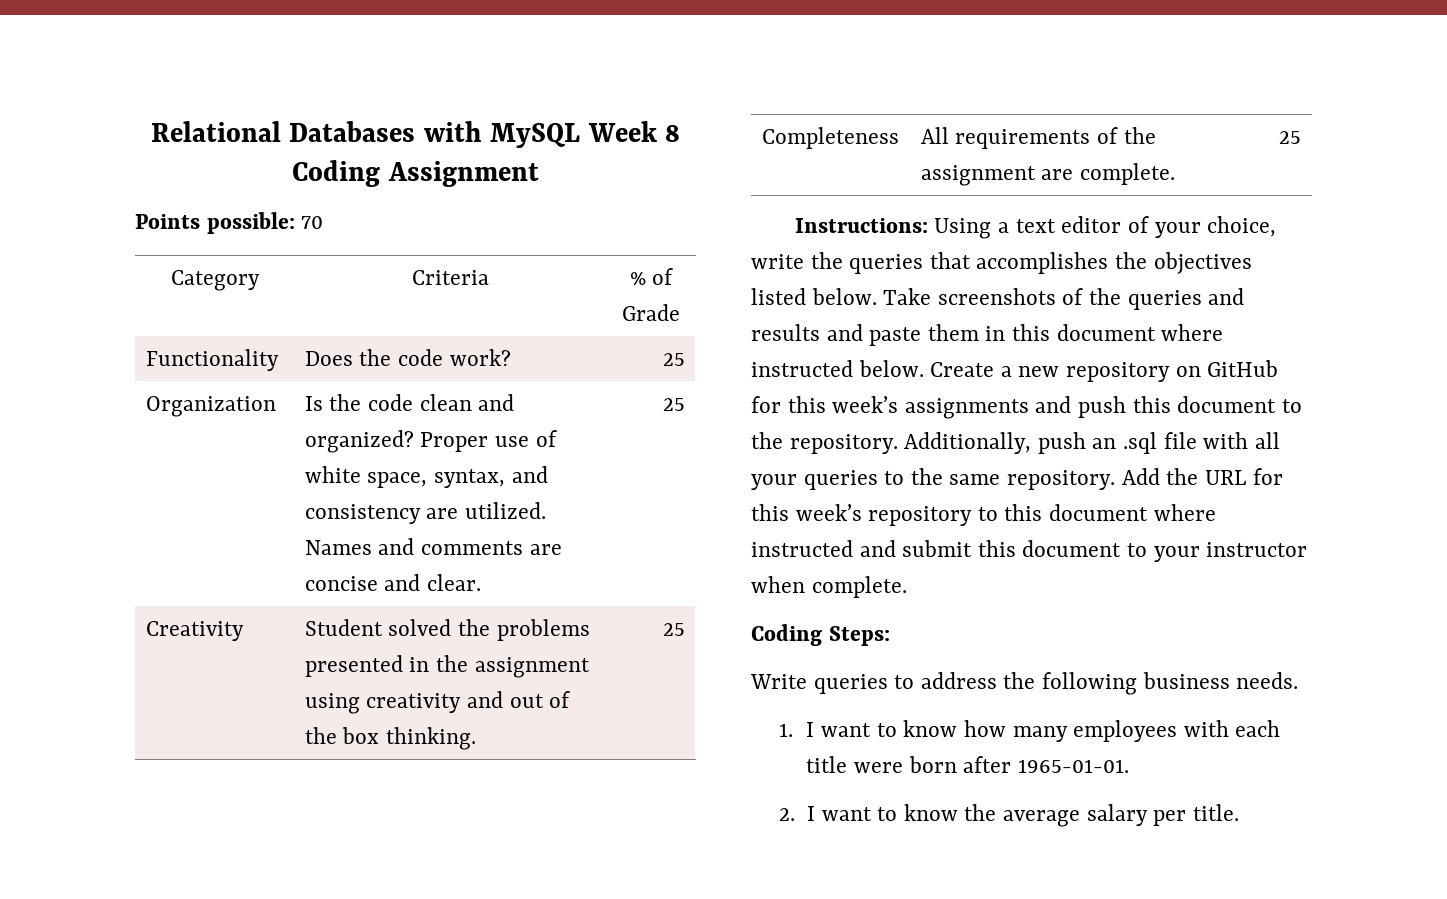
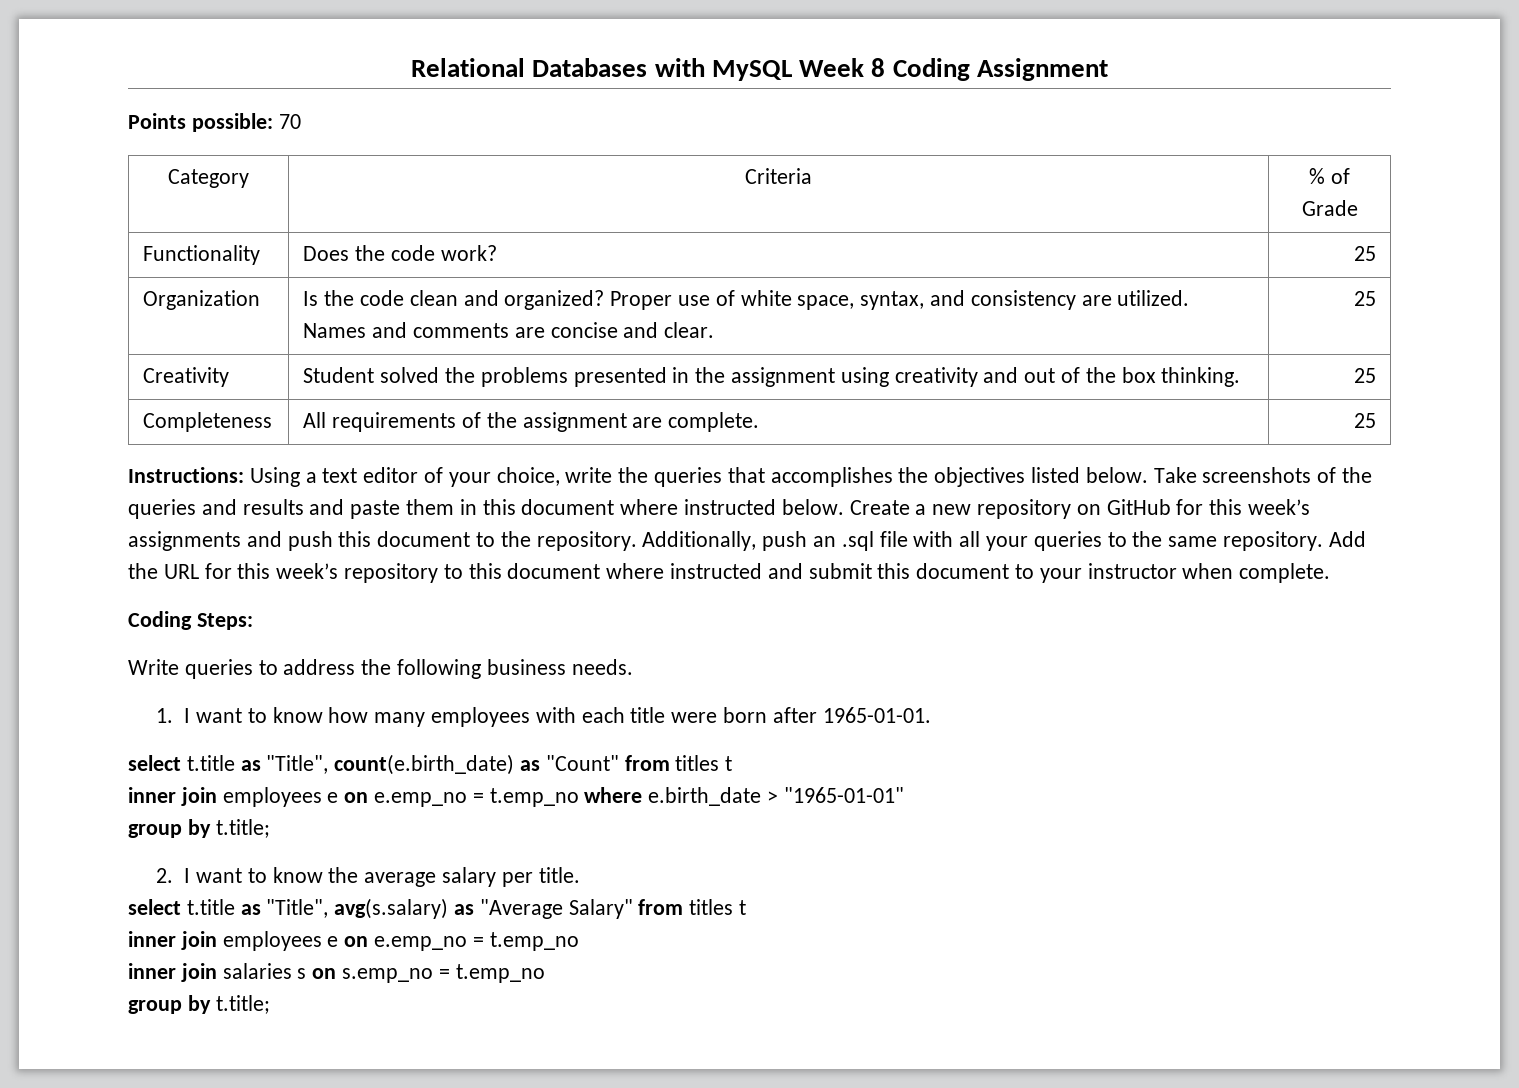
(1129, 766) none -> [128,754,733,775] [128,787,904,807] [128,819,270,838] // select t.title as "Title", count(e.birth_date) as "Count" from titles t // inner join employees e on e.emp_no = t.emp_no where e.birth_date > "1965-01-01" // group by t.title;
(1239, 812) none -> [128,898,747,919] [128,931,579,951] [128,963,545,983] [128,995,270,1014] // select t.title as "Title", avg(s.salary) as "Average Salary" from titles t // inner join employees e on e.emp_no = t.emp_no // inner join salaries s on s.emp_no = t.emp_no // group by t.title;

